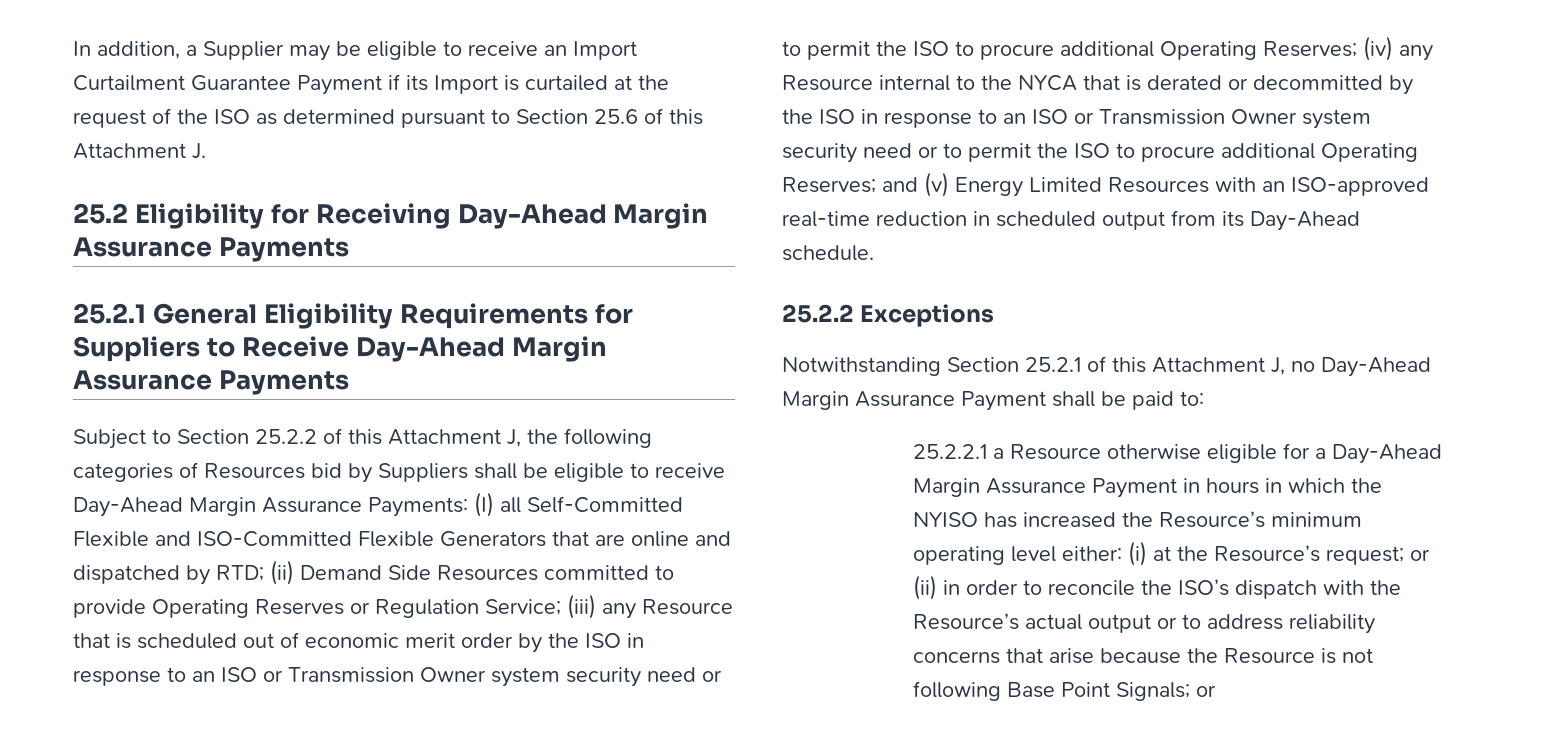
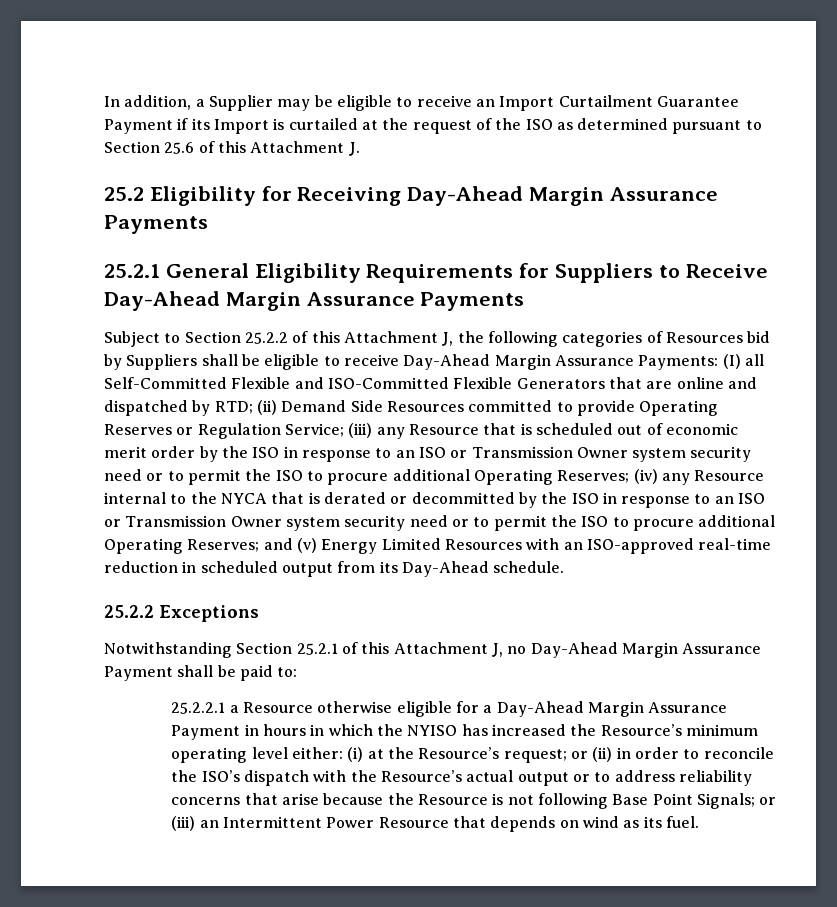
(1216, 691) none -> [171,816,699,832] (iii) an Intermittent Power Resource that depends on wind as its fuel.

